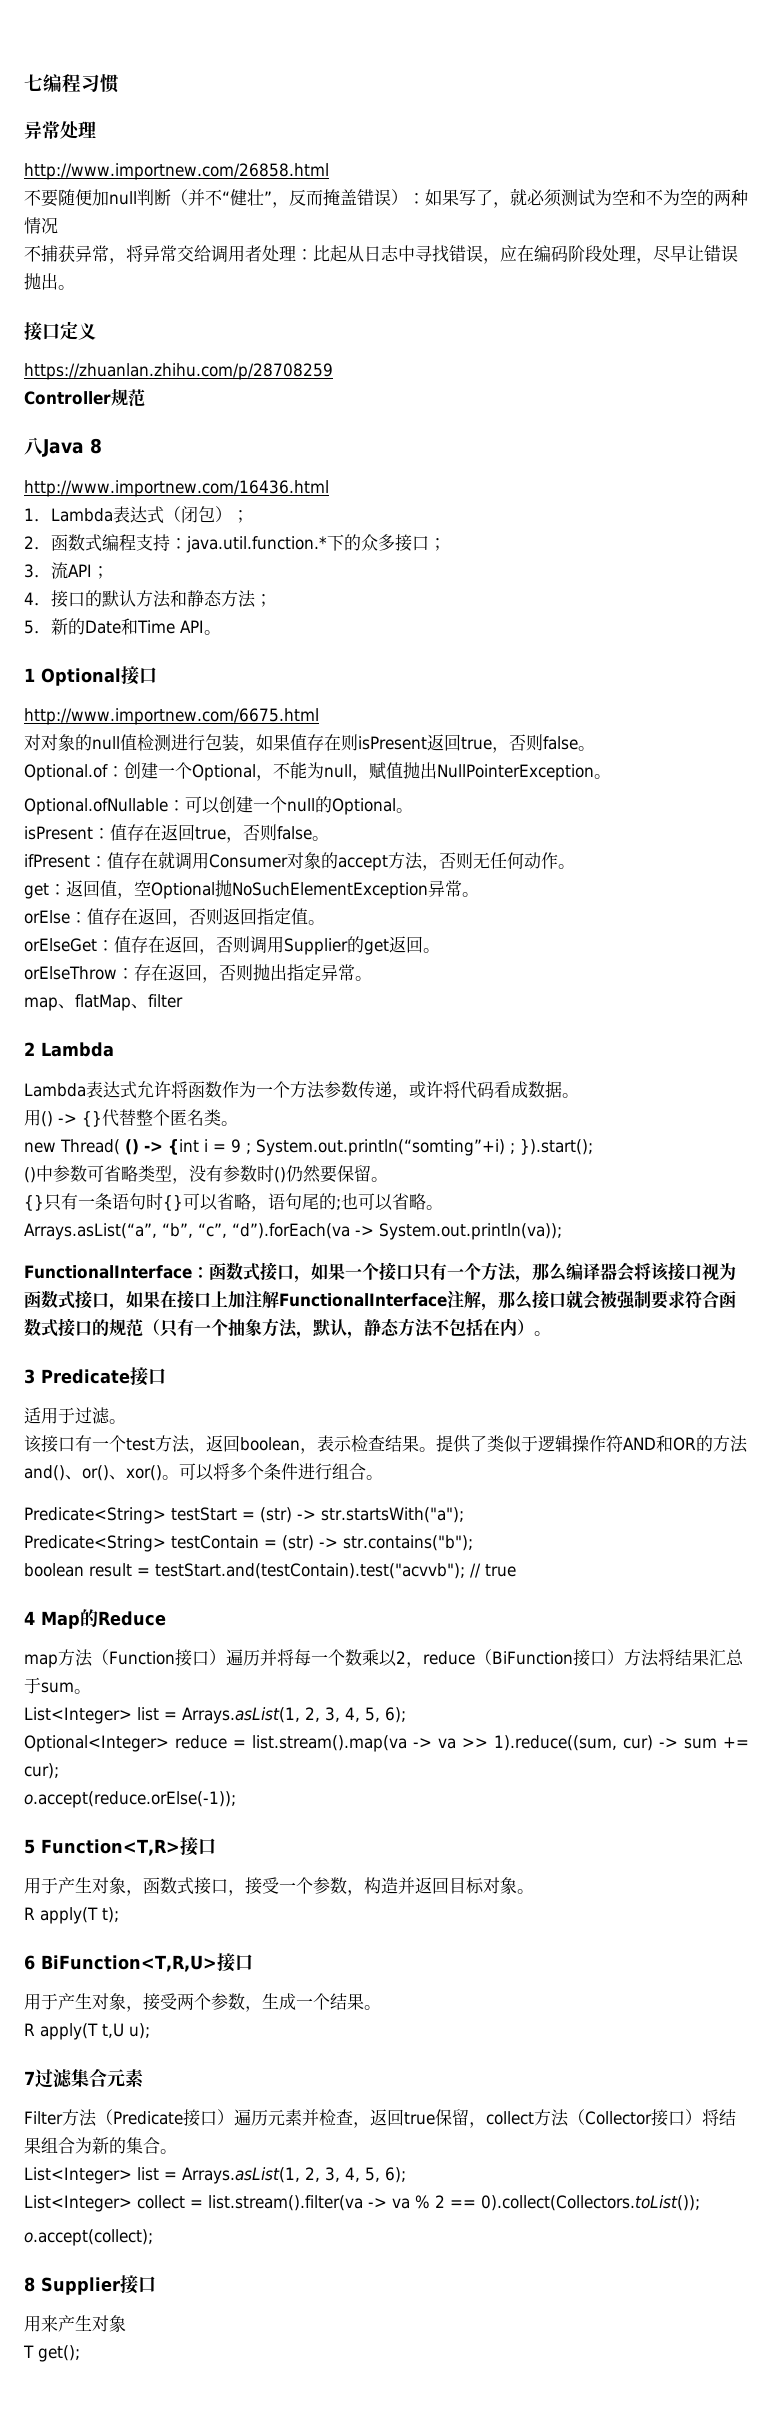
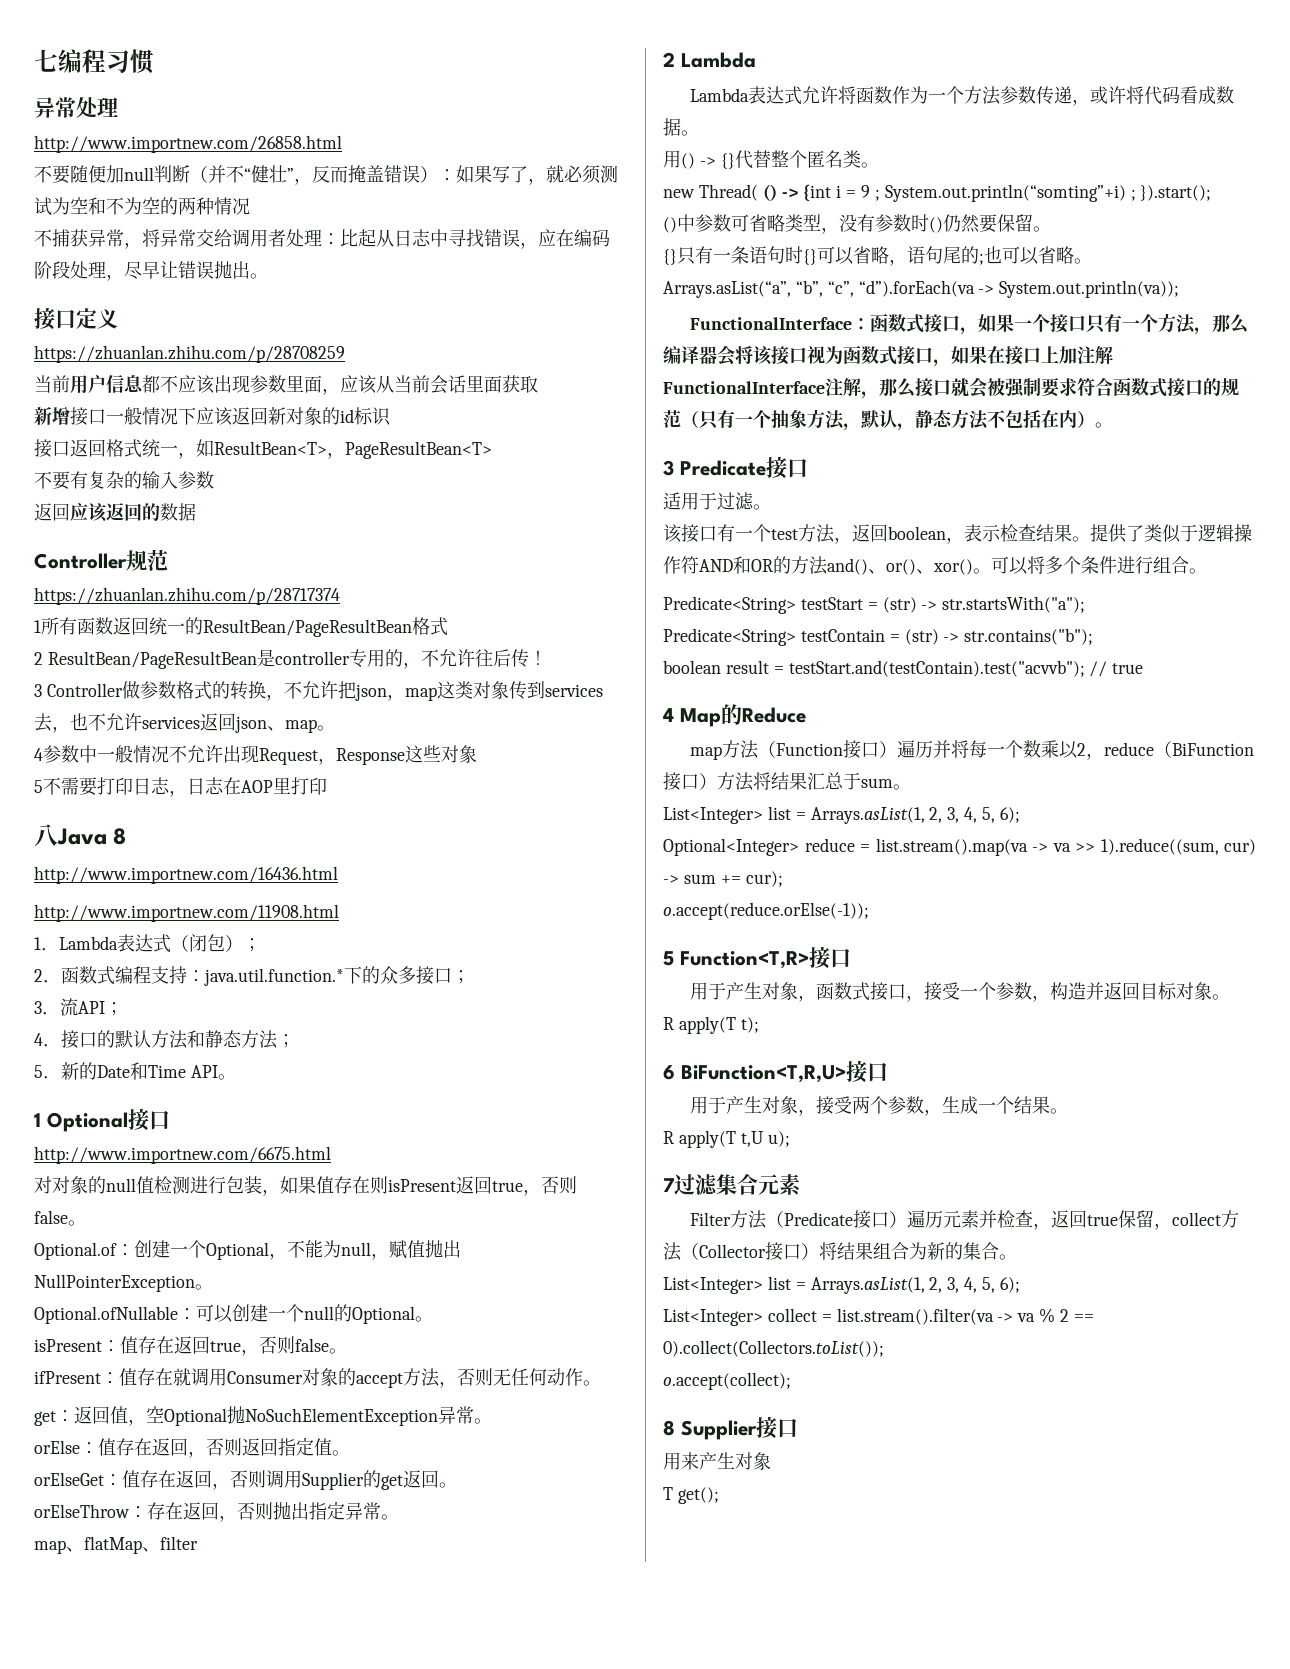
[24,389,145,407] Controller规范 -> [34,375,538,395] [34,407,391,426] [34,439,492,459] [34,471,214,490] [34,503,196,522] [34,549,168,571] [34,587,340,605] [34,617,448,637] [34,649,547,669] [34,681,603,701] [34,713,335,733] [34,745,477,765] [34,777,327,797] 当前用户信息都不应该出现参数里面，应该从当前会话里面获取 // 新增接口一般情况下应该返回新对象的id标识 // 接口返回格式统一，如ResultBean<T>，PageResultBean<T> // 不要有复杂的输入参数 // 返回应该返回的数据 // Controller规范 // https://zhuanlan.zhihu.com/p/28717374 // 1所有函数返回统一的ResultBean/PageResultBean格式 // 2 ResultBean/PageResultBean是controller专用的，不允许往后传！ // 3 Controller做参数格式的转换，不允许把json，map这类对象传到services去，也不允许services返回json、map。 // 4参数中一般情况不允许出现Request，Response这些对象 // 5不需要打印日志，日志在AOP里打印
(329, 488) none -> [34,904,339,922] // http://www.importnew.com/11908.html

